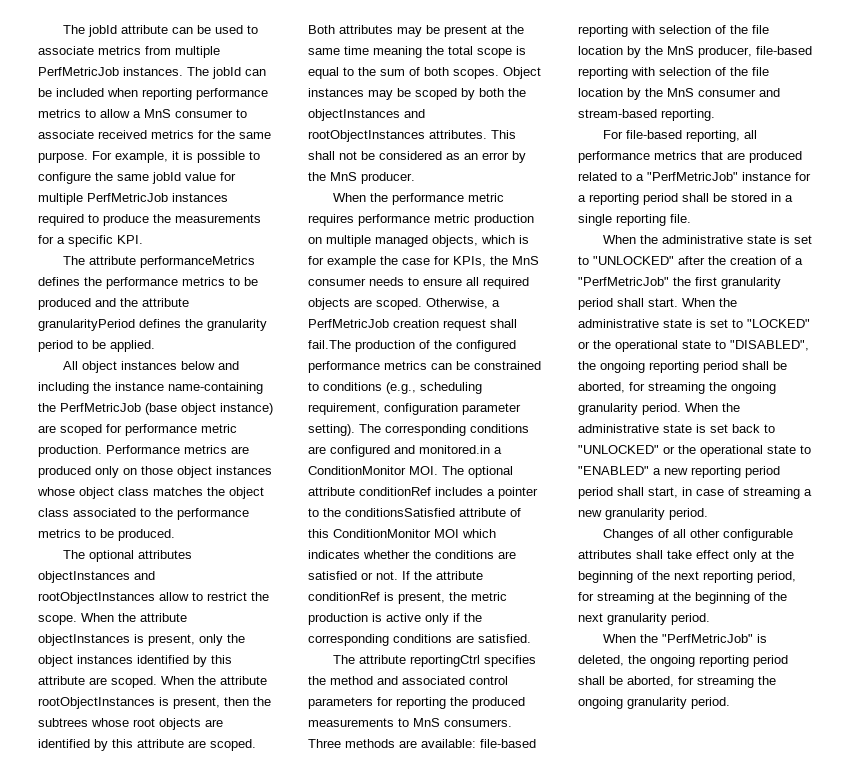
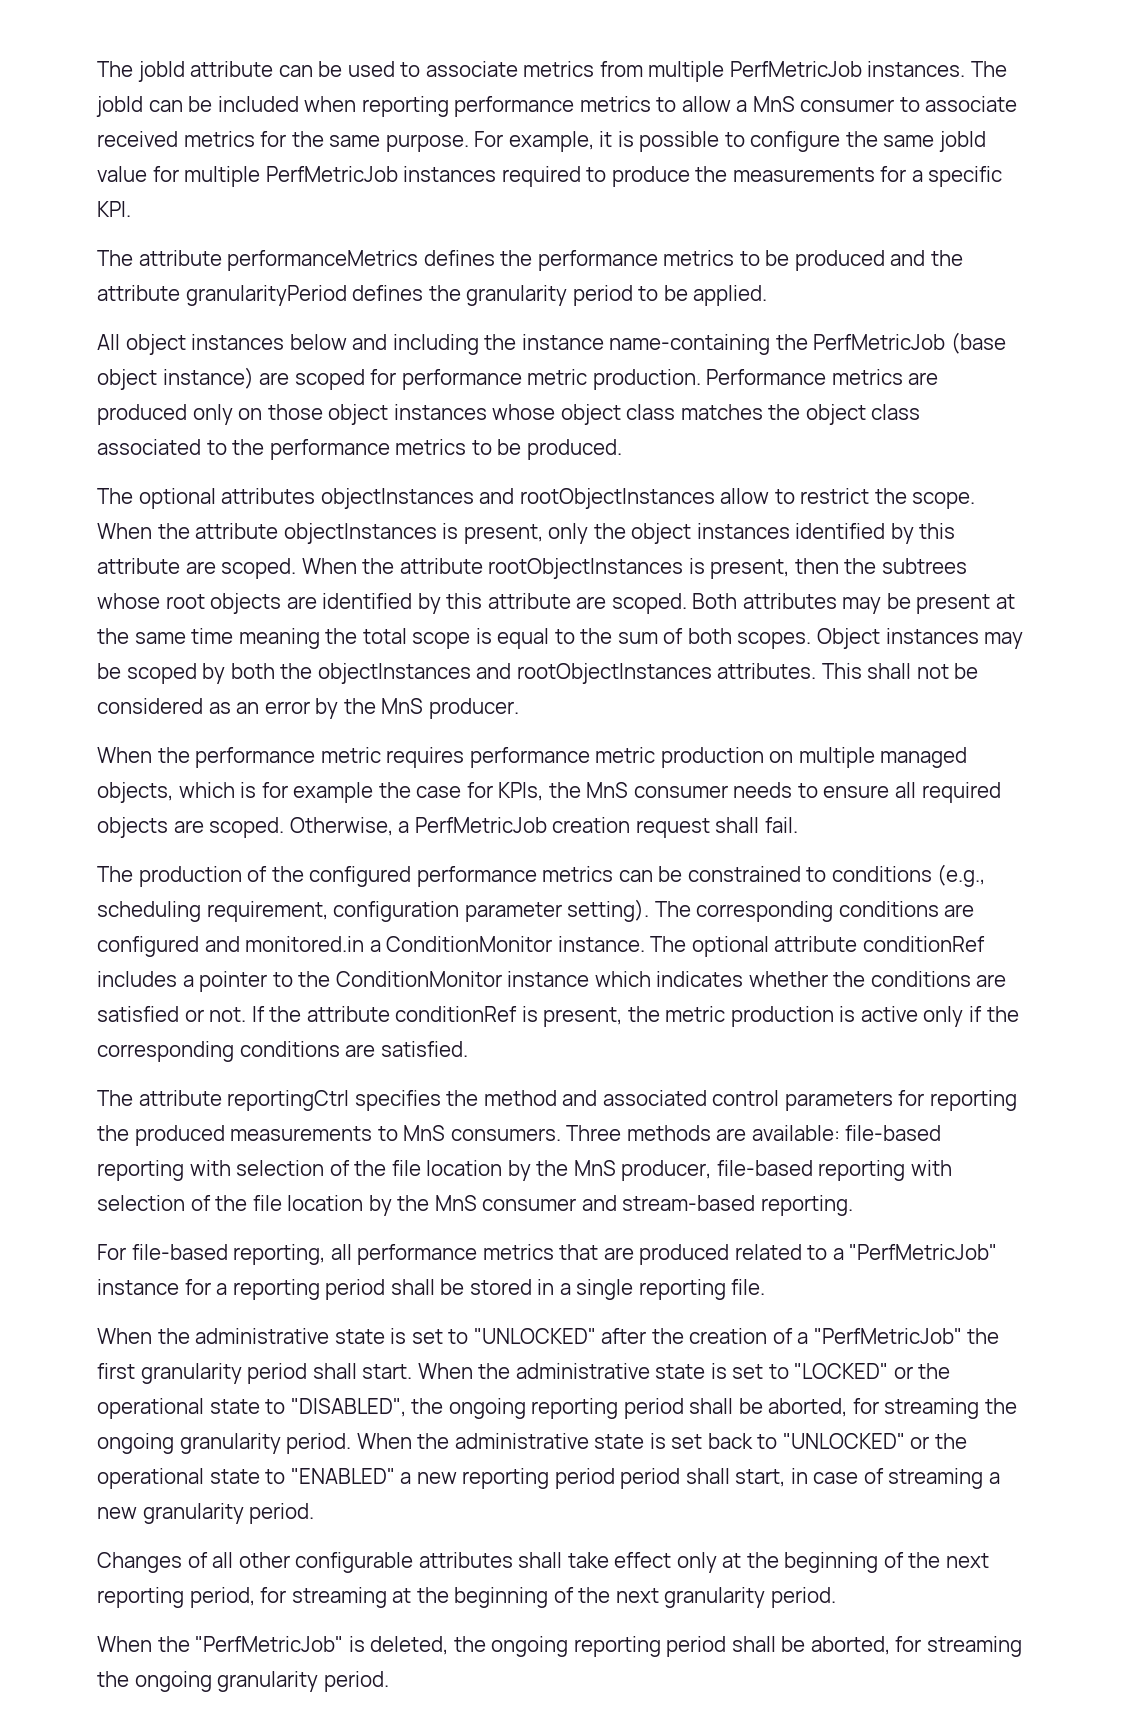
[308,340,351,349] fail.The -> [764,817,798,833] [97,866,133,882] fail. // The
[409,466,438,475] MOI. -> [557,936,645,952] instance.
[345,508,521,517] [308,529,459,538] conditionsSatisfied attribute of this ConditionMonitor MOI -> [335,971,590,987] ConditionMonitor instance

